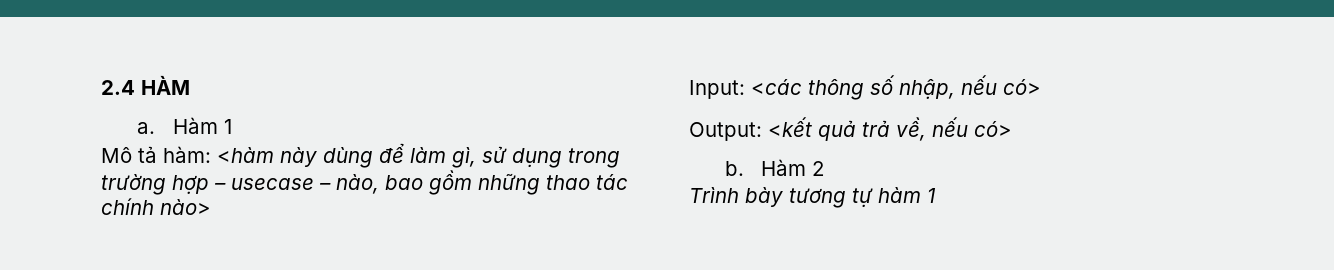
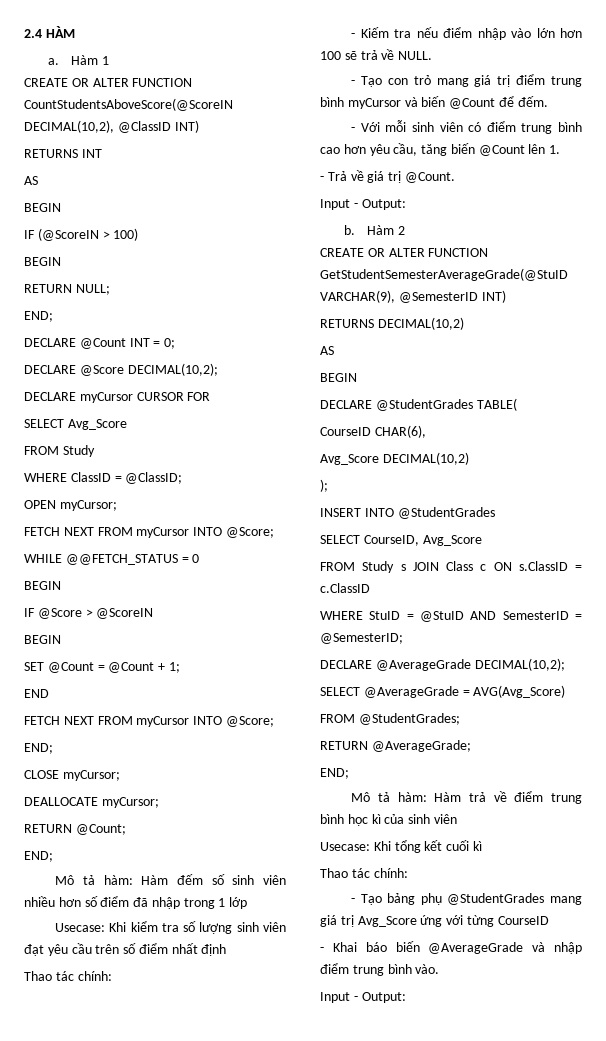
[101,143,620,168] [101,170,628,195] [101,198,211,215] [689,75,1041,100] [689,117,1012,141] [724,159,825,176] [689,187,936,208] Mô tả hàm: <hàm này dùng để làm gì, sử dụng trong trường hợp – usecase – nào, bao gồm những thao tác chính nào> // Input: <các thông số nhập, nếu có> // Output: <kết quả trả về, nếu có> // b. Hàm 2 // Trình bày tương tự hàm 1 -> [24,78,193,87] [24,98,233,111] [24,120,199,133] [24,149,102,158] [24,176,38,185] [24,203,61,212] [24,228,139,241] [24,257,61,266] [24,284,110,295] [24,311,53,322] [24,338,176,349] [24,363,218,376] [24,392,211,403] [24,419,127,430] [24,445,95,457] [24,472,183,484] [24,500,117,511] [24,527,274,538] [24,554,200,565] [24,581,61,590] [24,608,154,619] [24,635,61,644] [24,662,180,673] [24,689,49,698] [24,716,274,727] [24,743,53,754] [24,770,120,781] [24,797,159,808] [24,824,126,835] [24,851,53,862] [55,874,286,885] [24,896,248,909] [55,921,286,934] [24,943,227,956] [24,971,112,981] [351,27,582,40] [320,49,433,60] [351,74,582,87] [320,96,548,109] [351,120,582,134] [320,143,561,156] [320,170,455,183] [320,199,406,210] [343,225,405,235] [320,248,489,257] [320,268,568,281] [320,290,506,303] [320,317,464,330] [320,346,334,355] [320,373,357,382] [320,398,517,411] [320,425,426,438] [320,452,469,465] [320,479,328,492] [320,507,495,519] [320,535,482,546] [320,561,582,573] [320,583,370,593] [320,611,582,622] [320,633,403,644] [320,658,565,671] [320,685,566,698] [320,713,460,725] [320,740,471,752] [320,768,349,779] [351,791,582,804] [320,814,457,826] [320,840,482,853] [320,868,408,878] [351,893,582,905] [320,915,549,927] [320,941,582,954] [320,963,440,976] [320,992,406,1003] CREATE OR ALTER FUNCTION CountStudentsAboveScore(@ScoreIN DECIMAL(10,2), @ClassID INT) // RETURNS INT // AS // BEGIN // IF (@ScoreIN > 100) // BEGIN // RETURN NULL; // END; // DECLARE @Count INT = 0; // DECLARE @Score DECIMAL(10,2); // DECLARE myCursor CURSOR FOR // SELECT Avg_Score // FROM Study // WHERE ClassID = @ClassID; // OPEN myCursor; // FETCH NEXT FROM myCursor INTO @Score; // WHILE @@FETCH_STATUS = 0 // BEGIN // IF @Score > @ScoreIN // BEGIN // SET @Count = @Count + 1; // END // FETCH NEXT FROM myCursor INTO @Score; // END; // CLOSE myCursor; // DEALLOCATE myCursor; // RETURN @Count; // END; // Mô tả hàm: Hàm đếm số sinh viên nhiều hơn số điểm đã nhập trong 1 lớp // Usecase: Khi kiểm tra số lượng sinh viên đạt yêu cầu trên số điểm nhất định // Thao tác chính: // - Kiếm tra nếu điểm nhập vào lớn hơn 100 sẽ trả về NULL. // - Tạo con trỏ mang giá trị điểm trung bình myCursor và biến @Count để đếm. // - Với mỗi sinh viên có điểm trung bình cao hơn yêu cầu, tăng biến @Count lên 1. // - Trả về giá trị @Count. // Input - Output: // b. Hàm 2 // CREATE OR ALTER FUNCTION GetStudentSemesterAverageGrade(@StuID VARCHAR(9), @SemesterID INT) // RETURNS DECIMAL(10,2) // AS // BEGIN // DECLARE @StudentGrades TABLE( // CourseID CHAR(6), // Avg_Score DECIMAL(10,2) // ); // INSERT INTO @StudentGrades // SELECT CourseID, Avg_Score // FROM Study s JOIN Class c ON s.ClassID = c.ClassID // WHERE StuID = @StuID AND SemesterID = @SemesterID; // DECLARE @AverageGrade DECIMAL(10,2); // SELECT @AverageGrade = AVG(Avg_Score) // FROM @StudentGrades; // RETURN @AverageGrade; // END; // Mô tả hàm: Hàm trả về điểm trung bình học kì của sinh viên // Usecase: Khi tổng kết cuối kì // Thao tác chính: // - Tạo bảng phụ @StudentGrades mang giá trị Avg_Score ứng với từng CourseID // - Khai báo biến @AverageGrade và nhập điểm trung bình vào. // Input - Output:

